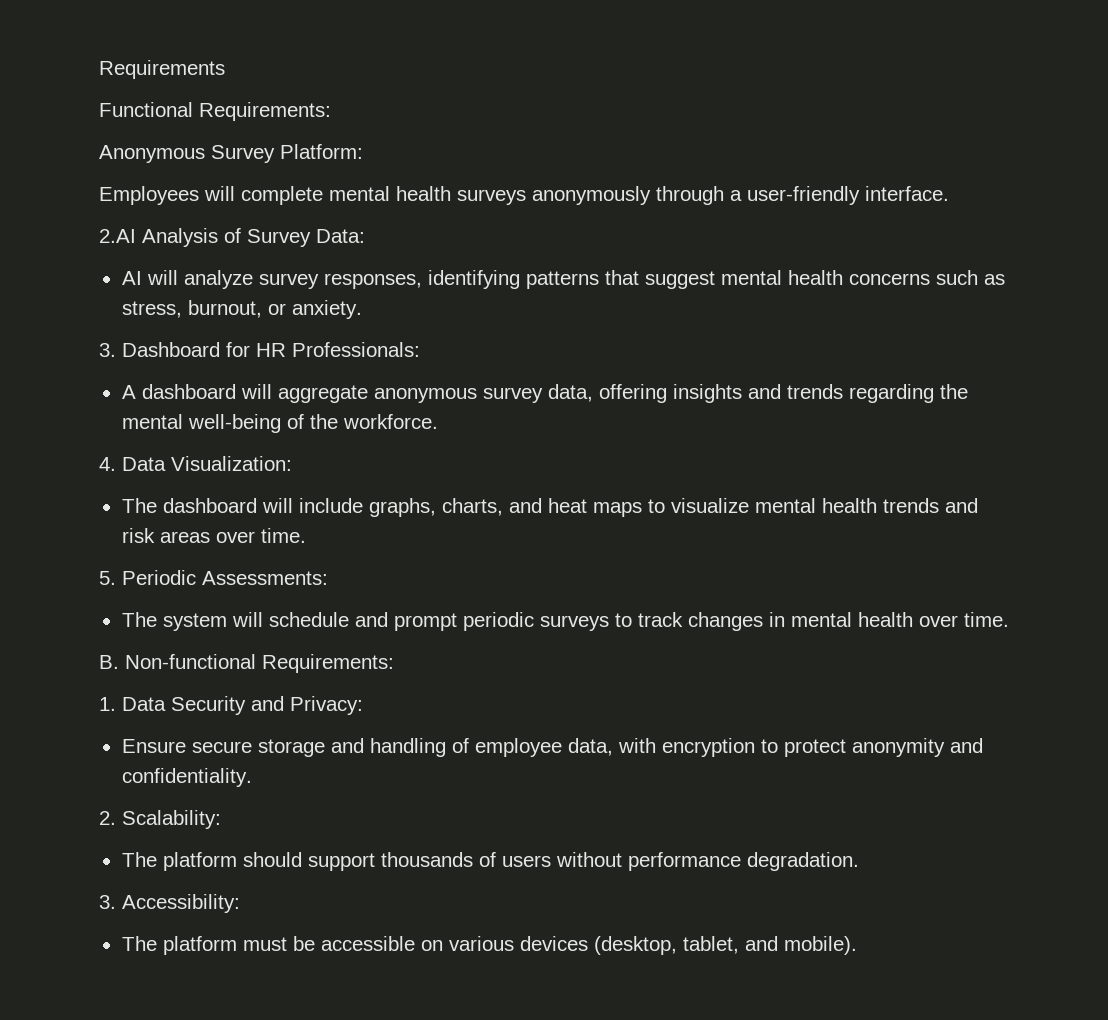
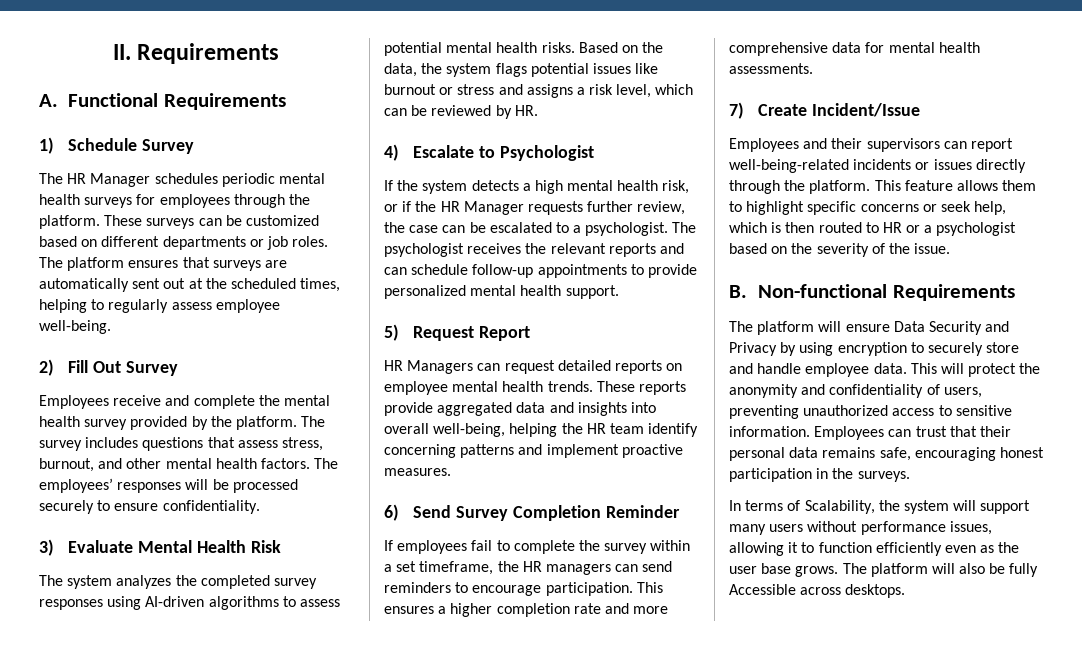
[99,60,225,79] [99,102,331,121] [99,144,363,163] [99,186,949,205] [99,228,365,247] [121,270,1005,289] [121,300,362,319] [99,342,420,357] [121,384,968,403] [121,414,438,433] [99,456,292,471] [121,498,978,517] [121,528,306,543] [99,570,328,585] [121,612,1009,631] [99,654,394,673] [99,696,363,715] [121,738,983,757] [121,768,252,787] [99,810,221,829] [121,852,859,871] [99,894,240,913] [121,936,857,955] Requirements // Functional Requirements: // Anonymous Survey Platform: // Employees will complete mental health surveys anonymously through a user-friendly interface. // 2.AI Analysis of Survey Data: // AI will analyze survey responses, identifying patterns that suggest mental health concerns such as stress, burnout, or anxiety. // 3. Dashboard for HR Professionals: // A dashboard will aggregate anonymous survey data, offering insights and trends regarding the mental well-being of the workforce. // 4. Data Visualization: // The dashboard will include graphs, charts, and heat maps to visualize mental health trends and risk areas over time. // 5. Periodic Assessments: // The system will schedule and prompt periodic surveys to track changes in mental health over time. // B. Non-functional Requirements: // 1. Data Security and Privacy: // Ensure secure storage and handling of employee data, with encryption to protect anonymity and confidentiality. // 2. Scalability: // The platform should support thousands of users without performance degradation. // 3. Accessibility: // The platform must be accessible on various devices (desktop, tablet, and mobile). -> [112,43,280,64] [39,93,286,110] [39,137,194,154] [39,173,325,187] [39,194,310,208] [39,215,319,229] [39,236,329,250] [39,257,287,271] [39,278,341,292] [39,299,280,313] [39,320,111,334] [39,359,178,376] [39,395,330,409] [39,416,326,430] [39,437,323,451] [39,458,339,472] [39,478,298,493] [39,500,260,514] [39,539,281,556] [39,575,317,589] [39,596,340,610] [384,42,664,56] [384,63,659,77] [384,84,694,98] [384,105,538,119] [384,144,594,161] [384,180,690,194] [384,201,686,215] [384,222,697,236] [384,243,684,257] [384,264,697,278] [384,285,619,299] [384,324,530,341] [384,360,683,374] [384,381,686,395] [384,402,656,416] [384,423,699,437] [384,444,683,458] [384,468,451,476] [384,504,680,521] [384,540,691,554] [384,561,673,575] [384,582,663,596] [384,603,669,617] [729,42,980,56] [729,63,813,74] [729,102,920,119] [729,138,1013,152] [729,159,1026,173] [729,180,1037,194] [729,201,1007,215] [729,222,1017,236] [729,243,951,257] [729,284,1015,301] [729,321,1010,335] [729,342,1020,356] [729,363,1041,377] [729,384,982,398] [729,405,1012,419] [729,426,1011,440] [729,447,1044,461] [729,468,910,482] [729,500,1031,514] [729,521,992,535] [729,542,1020,556] [729,563,1039,577] [729,584,906,598] II. Requirements // A. Functional Requirements // 1) Schedule Survey // The HR Manager schedules periodic mental health surveys for employees through the platform. These surveys can be customized based on different departments or job roles. The platform ensures that surveys are automatically sent out at the scheduled times, helping to regularly assess employee well-being. // 2) Fill Out Survey // Employees receive and complete the mental health survey provided by the platform. The survey includes questions that assess stress, burnout, and other mental health factors. The employees’ responses will be processed securely to ensure confidentiality. // 3) Evaluate Mental Health Risk // The system analyzes the completed survey responses using AI-driven algorithms to assess potential mental health risks. Based on the data, the system flags potential issues like burnout or stress and assigns a risk level, which can be reviewed by HR. // 4) Escalate to Psychologist // If the system detects a high mental health risk, or if the HR Manager requests further review, the case can be escalated to a psychologist. The psychologist receives the relevant reports and can schedule follow-up appointments to provide personalized mental health support. // 5) Request Report // HR Managers can request detailed reports on employee mental health trends. These reports provide aggregated data and insights into overall well-being, helping the HR team identify concerning patterns and implement proactive measures. // 6) Send Survey Completion Reminder // If employees fail to complete the survey within a set timeframe, the HR managers can send reminders to encourage participation. This ensures a higher completion rate and more comprehensive data for mental health assessments. // 7) Create Incident/Issue // Employees and their supervisors can report well-being-related incidents or issues directly through the platform. This feature allows them to highlight specific concerns or seek help, which is then routed to HR or a psychologist based on the severity of the issue. // B. Non-functional Requirements // The platform will ensure Data Security and Privacy by using encryption to securely store and handle employee data. This will protect the anonymity and confidentiality of users, preventing unauthorized access to sensitive information. Employees can trust that their personal data remains safe, encouraging honest participation in the surveys. // In terms of Scalability, the system will support many users without performance issues, allowing it to function efficiently even as the user base grows. The platform will also be fully Accessible across desktops.

